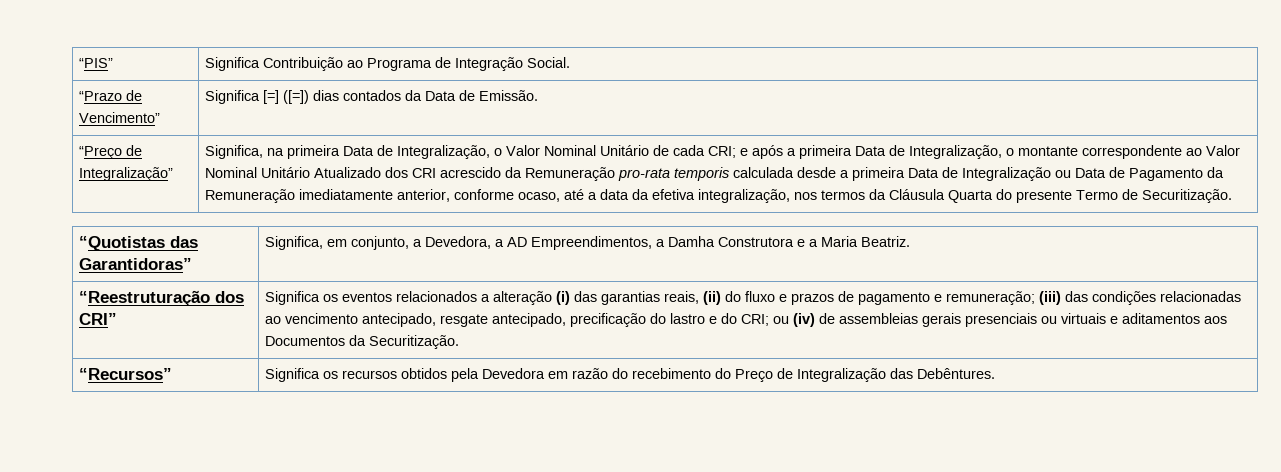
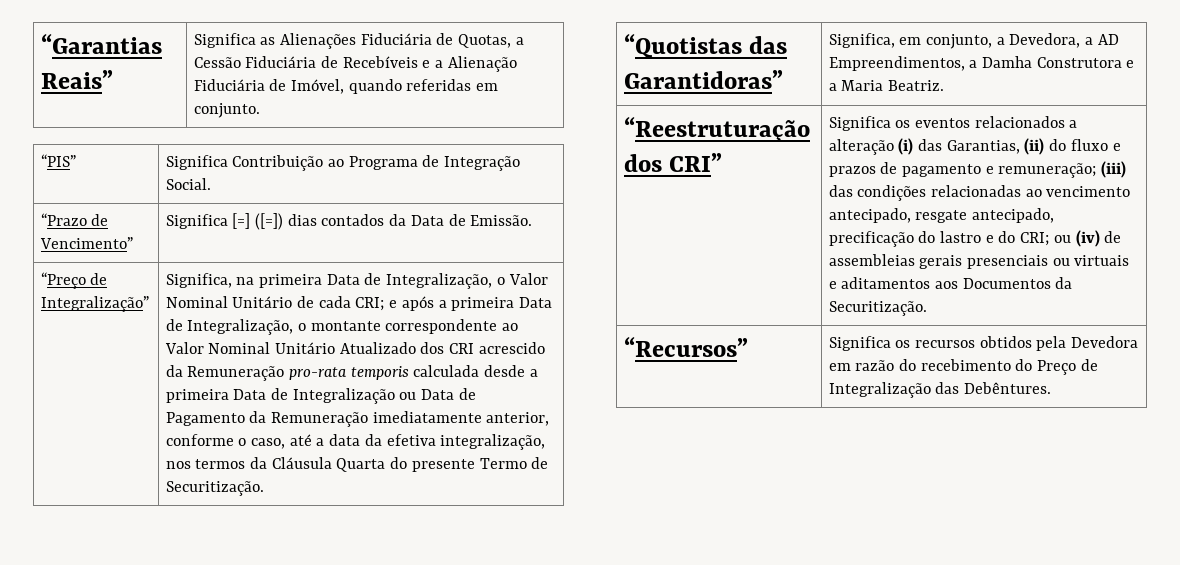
(78, 63) none -> [40,34,162,54] [40,70,113,89] [193,33,524,49] [193,56,517,72] [193,79,499,94] [193,103,260,118] “Garantias Reais” | Significa as Alienações Fiduciária de Quotas, a Cessão Fiduciária de Recebíveis e a Alienação Fiduciária de Imóvel, quando referidas em conjunto. //
[517,192,560,202] ocaso, -> [238,438,285,449] o caso,
[600,291,699,305] garantias reais, -> [946,140,1020,154] Garantias,

